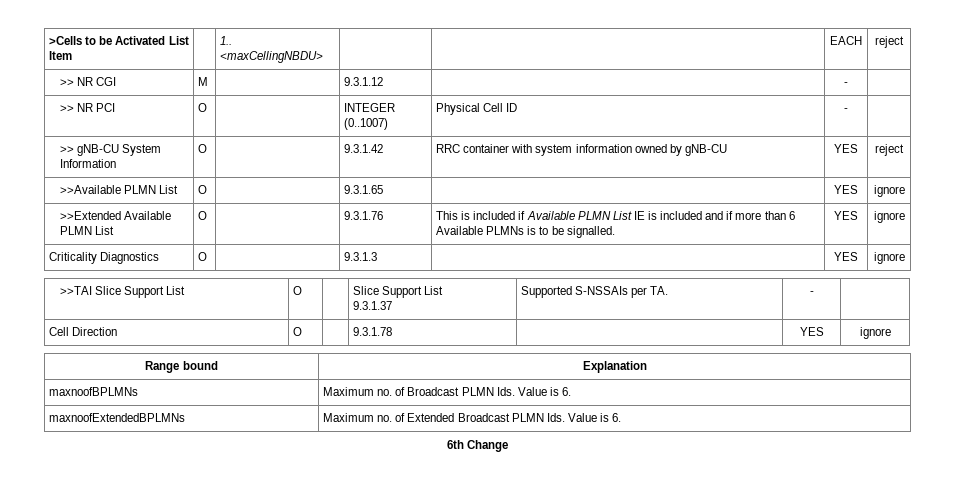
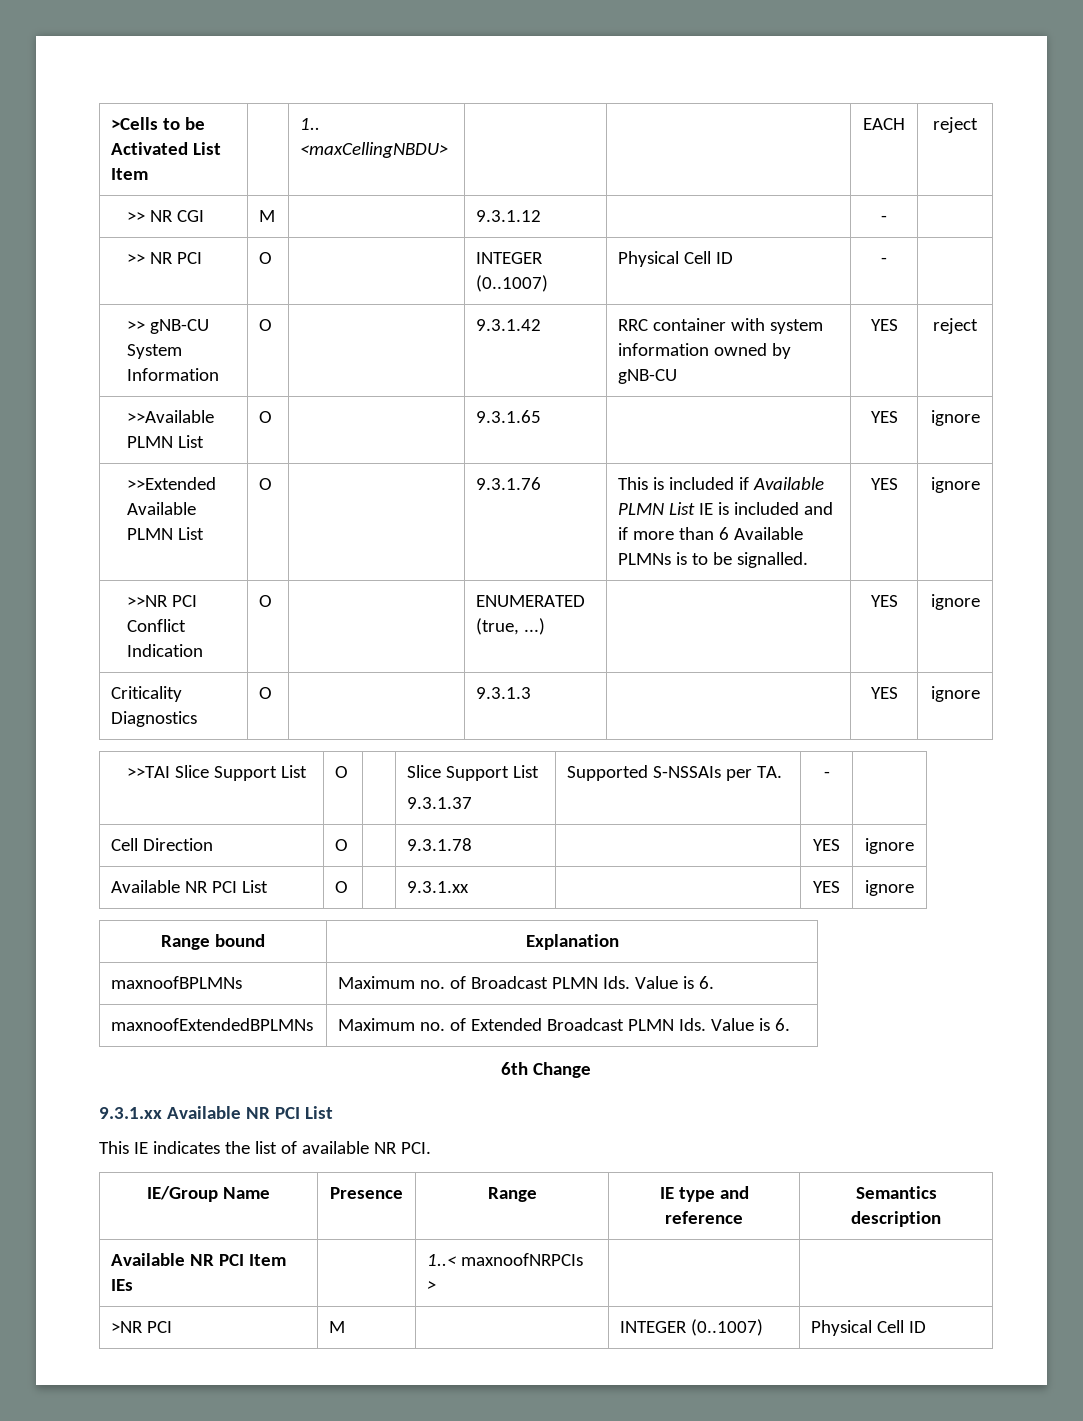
(905, 217) none -> [127,595,198,607] [127,619,187,632] [127,644,204,657] [259,595,273,607] [476,595,586,607] [476,618,546,635] [870,595,898,607] [930,594,980,610] // >>NR PCI Conflict Indication | O | | ENUMERATED (true, ...) | | YES | ignore
(891, 333) none -> [111,880,269,893] [335,881,349,893] [407,881,470,893] [813,881,840,893] [865,880,914,896] // Available NR PCI List | O | | 9.3.1.xx | | YES | ignore
(509, 446) none -> [99,1106,333,1119] [99,1141,431,1154] [147,1186,270,1202] [330,1187,403,1199] [487,1187,537,1202] [659,1186,749,1202] [665,1211,743,1224] [855,1186,937,1199] [851,1211,941,1227] [111,1253,287,1266] [111,1279,134,1291] [427,1253,584,1266] [427,1281,437,1291] [111,1321,173,1333] [329,1321,346,1333] [620,1319,764,1336] [811,1320,927,1336] // 9.3.1.xx Available NR PCI List // This IE indicates the list of available NR PCI. // IE/Group Name | Presence | Range | IE type and reference | Semantics description // Available NR PCI Item IEs | | 1..< maxnoofNRPCIs > | | // >NR PCI | M | | INTEGER (0..1007) | Physical Cell ID

